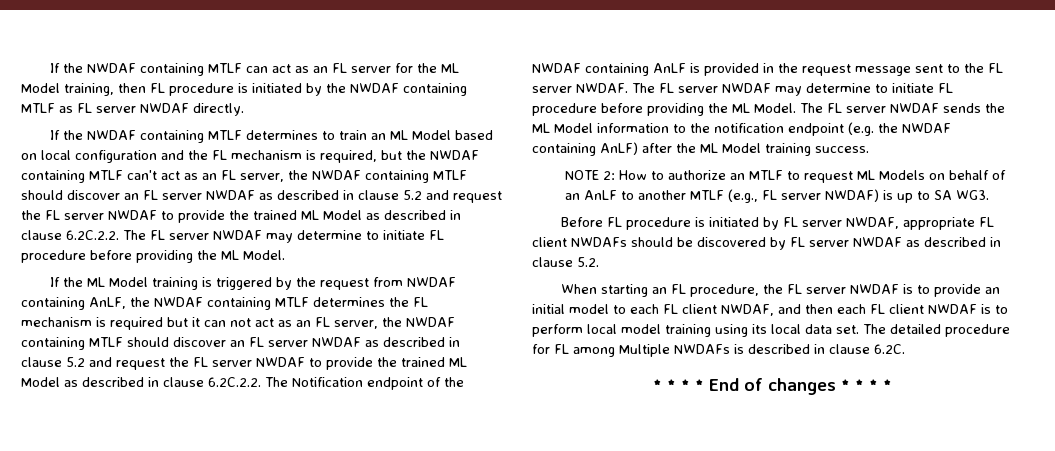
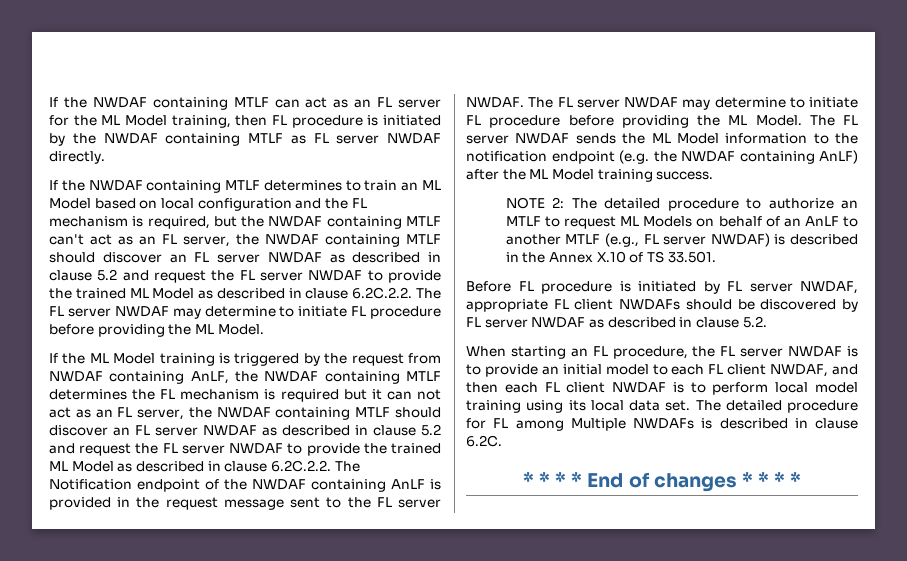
[619,170,648,180] How -> [571,198,739,211] The detailed procedure
[897,190,990,203] up to SA WG3. -> [790,234,858,245] [505,251,716,263] described in the Annex X.10 of TS 33.501.

